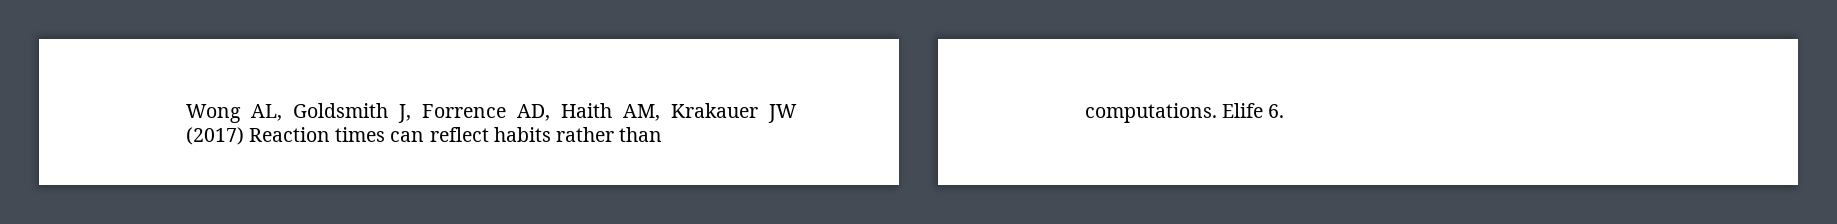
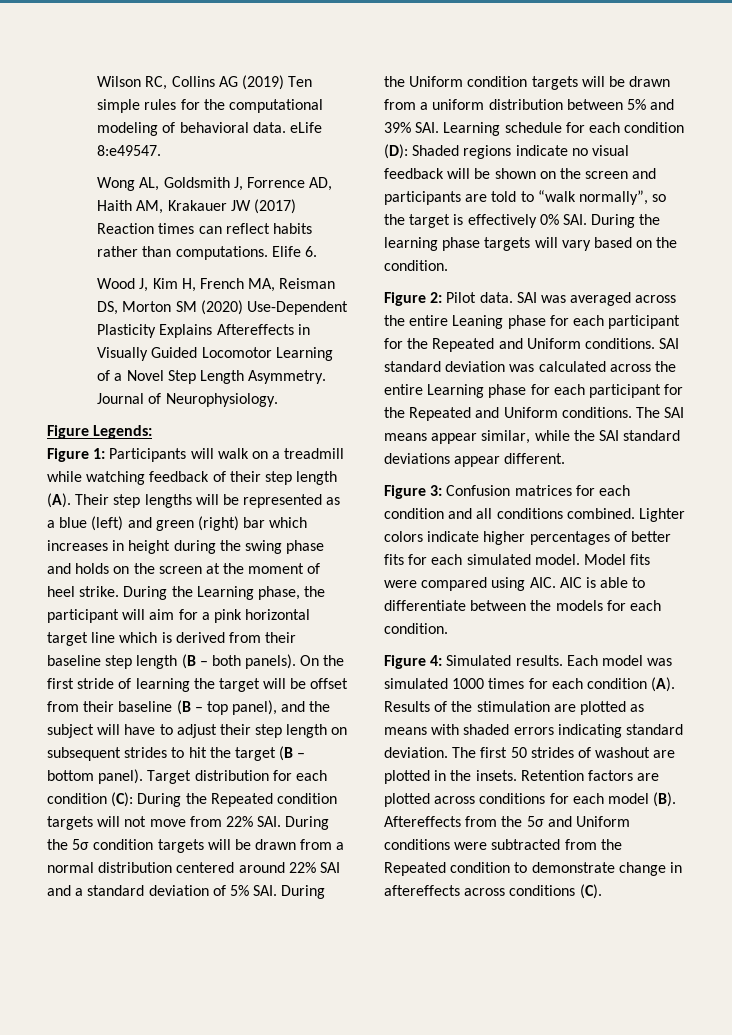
(185, 113) none -> [97,75,313,90] [97,99,323,113] [97,122,322,136] [97,145,162,156] Wilson RC, Collins AG (2019) Ten simple rules for the computational modeling of behavioral data. eLife 8:e49547. //
(1285, 111) none -> [97,278,336,292] [97,300,348,315] [97,324,310,338] [97,347,333,361] [97,370,327,384] [97,393,278,407] [47,425,153,439] [47,448,345,462] [47,471,338,485] [47,493,341,508] [47,516,308,531] [47,540,325,554] [47,563,321,574] [47,586,326,600] [47,609,311,623] [47,632,297,646] [47,654,345,669] [47,678,349,692] [47,700,331,715] [47,724,348,738] [47,746,306,761] [47,769,327,784] [47,792,337,807] [47,816,330,830] [47,839,345,853] [47,862,340,873] [47,885,326,899] [384,76,671,90] [384,99,675,110] [384,122,685,136] [384,144,629,159] [384,168,657,179] [384,190,667,205] [384,214,661,228] [384,237,678,251] [384,260,448,271] [384,292,677,306] [384,315,681,329] [384,338,680,352] [384,361,676,372] [384,384,684,398] [384,407,685,421] [384,430,681,444] [384,453,566,467] [384,485,630,499] [384,508,685,522] [384,531,671,545] [384,554,651,565] [384,577,646,591] [384,600,661,611] [384,623,448,634] [384,655,673,669] [384,677,676,692] [384,701,645,715] [384,724,683,738] [384,747,676,758] [384,770,660,784] [384,792,677,807] [384,816,630,827] [384,839,622,850] [384,862,682,876] [384,884,602,899] // Wood J, Kim H, French MA, Reisman DS, Morton SM (2020) Use-Dependent Plasticity Explains Aftereffects in Visually Guided Locomotor Learning of a Novel Step Length Asymmetry. Journal of Neurophysiology. // Figure Legends: // Figure 1: Participants will walk on a treadmill while watching feedback of their step length (A). Their step lengths will be represented as a blue (left) and green (right) bar which increases in height during the swing phase and holds on the screen at the moment of heel strike. During the Learning phase, the participant will aim for a pink horizontal target line which is derived from their baseline step length (B – both panels). On the first stride of learning the target will be offset from their baseline (B – top panel), and the subject will have to adjust their step length on subsequent strides to hit the target (B – bottom panel). Target distribution for each condition (C): During the Repeated condition targets will not move from 22% SAI. During the 5σ condition targets will be drawn from a normal distribution centered around 22% SAI and a standard deviation of 5% SAI. During the Uniform condition targets will be drawn from a uniform distribution between 5% and 39% SAI. Learning schedule for each condition (D): Shaded regions indicate no visual feedback will be shown on the screen and participants are told to “walk normally”, so the target is effectively 0% SAI. During the learning phase targets will vary based on the condition. // Figure 2: Pilot data. SAI was averaged across the entire Leaning phase for each participant for the Repeated and Uniform conditions. SAI standard deviation was calculated across the entire Learning phase for each participant for the Repeated and Uniform conditions. The SAI means appear similar, while the SAI standard deviations appear different. // Figure 3: Confusion matrices for each condition and all conditions combined. Lighter colors indicate higher percentages of better fits for each simulated model. Model fits were compared using AIC. AIC is able to differentiate between the models for each condition. // Figure 4: Simulated results. Each model was simulated 1000 times for each condition (A). Results of the stimulation are plotted as means with shaded errors indicating standard deviation. The first 50 strides of washout are plotted in the insets. Retention factors are plotted across conditions for each model (B). Aftereffects from the 5σ and Uniform conditions were subtracted from the Repeated condition to demonstrate change in aftereffects across conditions (C).

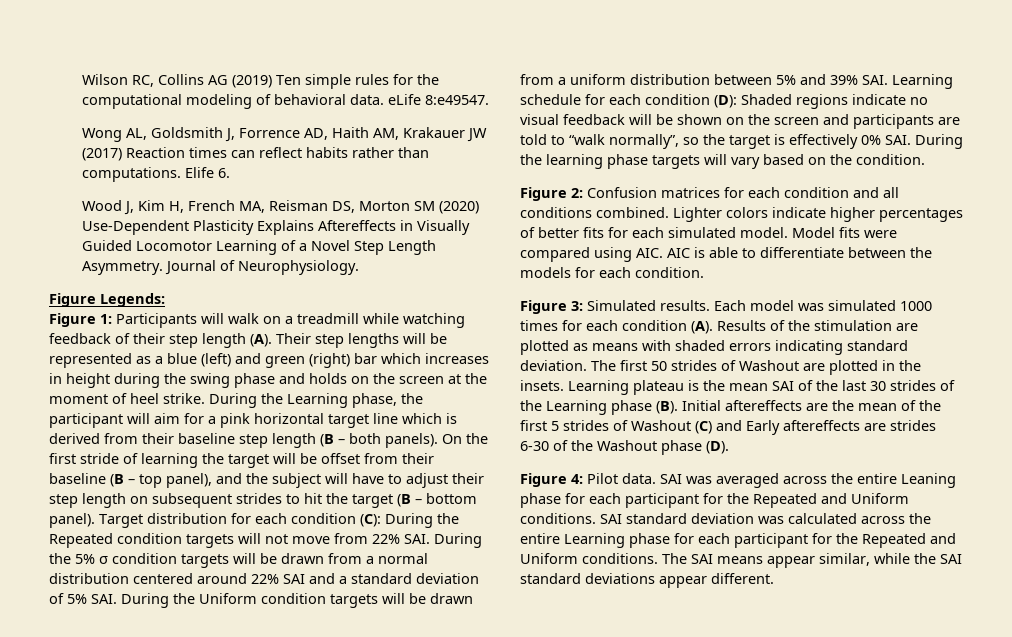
[72,839,90,850] 5σ -> [75,554,108,564] 5% σ
(443, 297) none -> [587,187,899,198] [520,207,963,222] [520,227,897,238] [520,247,932,262] [520,267,704,278] [520,300,932,314] [520,320,918,334] [520,340,908,355] [520,360,921,375] [520,380,955,395] [520,400,941,415] [520,420,936,435] [520,440,729,455] [520,473,583,487] Confusion matrices for each condition and all conditions combined. Lighter colors indicate higher percentages of better fits for each simulated model. Model fits were compared using AIC. AIC is able to differentiate between the models for each condition. // Figure 3: Simulated results. Each model was simulated 1000 times for each condition (A). Results of the stimulation are plotted as means with shaded errors indicating standard deviation. The first 50 strides of Washout are plotted in the insets. Learning plateau is the mean SAI of the last 30 strides of the Learning phase (B). Initial aftereffects are the mean of the first 5 strides of Washout (C) and Early aftereffects are strides 6-30 of the Washout phase (D). // Figure 4:
[384,485,630,499] [384,508,685,522] [384,531,671,545] [384,554,651,565] [384,577,646,591] [384,600,661,611] [384,623,448,634] [384,655,673,669] [384,677,676,692] [384,701,645,715] [384,724,683,738] [384,747,676,758] [384,770,660,784] [384,792,677,807] [384,816,630,827] [384,839,622,850] [384,862,682,876] [384,884,602,899] // Figure 3: Confusion matrices for each condition and all conditions combined. Lighter colors indicate higher percentages of better fits for each simulated model. Model fits were compared using AIC. AIC is able to differentiate between the models for each condition. // Figure 4: Simulated results. Each model was simulated 1000 times for each condition (A). Results of the stimulation are plotted as means with shaded errors indicating standard deviation. The first 50 strides of washout are plotted in the insets. Retention factors are plotted across conditions for each model (B). Aftereffects from the 5σ and Uniform conditions were subtracted from the Repeated condition to demonstrate change in aftereffects across conditions (C). -> (774, 578) none

